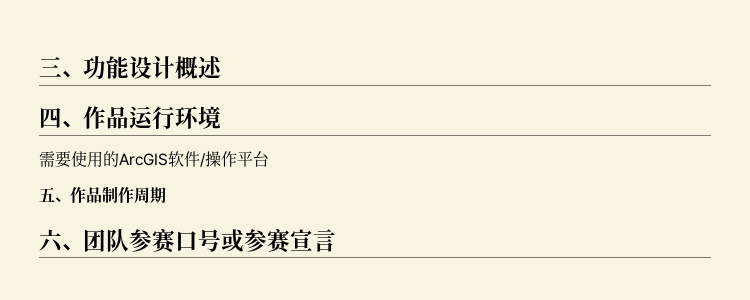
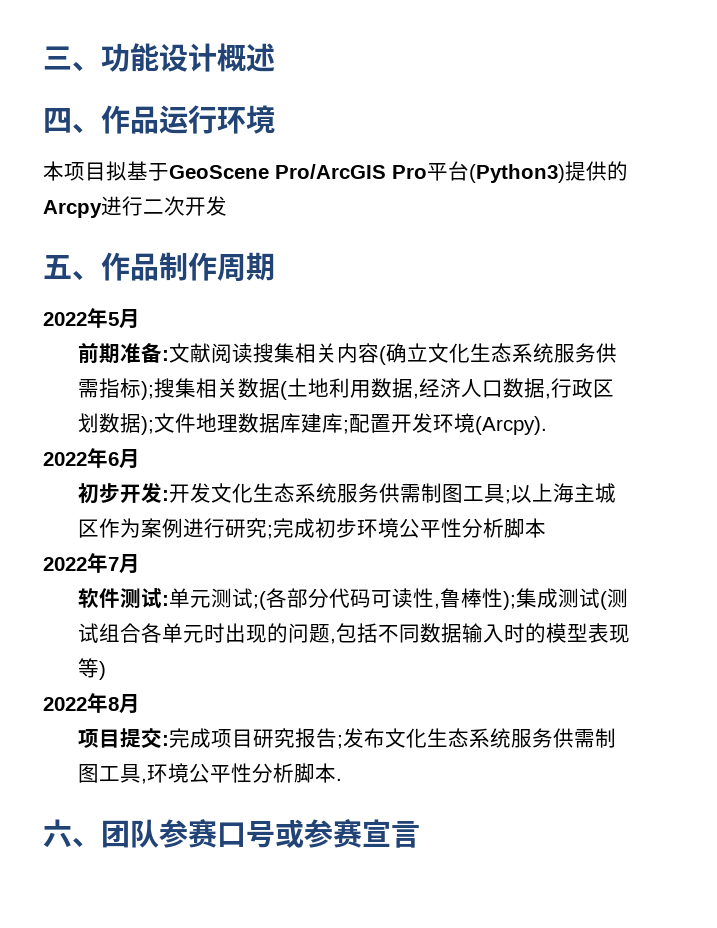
[39,151,269,168] [39,186,166,204] 需要使用的ArcGIS软件/操作平台 // 五、作品制作周期 -> [43,161,628,183] [43,196,227,218] [43,252,275,281] [43,308,140,329] [78,343,618,365] [78,378,615,400] [78,413,548,435] [43,448,140,469] [78,483,617,504] [78,518,547,539] [43,553,140,574] [78,588,629,610] [78,623,631,644] [78,658,107,680] [43,693,140,714] [78,728,617,749] [78,763,343,784] 本项目拟基于GeoScene Pro/ArcGIS Pro平台(Python3)提供的Arcpy进行二次开发 // 五、作品制作周期 // 2022年5月 // 前期准备:文献阅读搜集相关内容(确立文化生态系统服务供需指标);搜集相关数据(土地利用数据,经济人口数据,行政区划数据);文件地理数据库建库;配置开发环境(Arcpy). // 2022年6月 // 初步开发:开发文化生态系统服务供需制图工具;以上海主城区作为案例进行研究;完成初步环境公平性分析脚本 // 2022年7月 // 软件测试:单元测试;(各部分代码可读性,鲁棒性);集成测试(测试组合各单元时出现的问题,包括不同数据输入时的模型表现等) // 2022年8月 // 项目提交:完成项目研究报告;发布文化生态系统服务供需制图工具,环境公平性分析脚本.

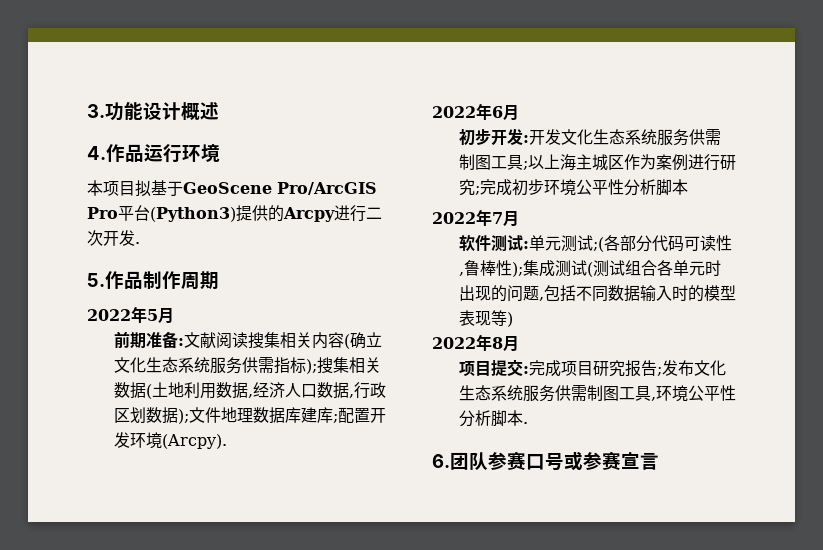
[43,46,101,71] 三、 -> [87,104,105,118] 3.
[43,108,101,133] 四、 -> [87,146,106,160] 4.
[43,255,101,280] // 五、 -> [135,242,140,244] [87,273,105,287] . // 5.
[43,819,101,848] 六、 -> [432,454,450,468] 6.

